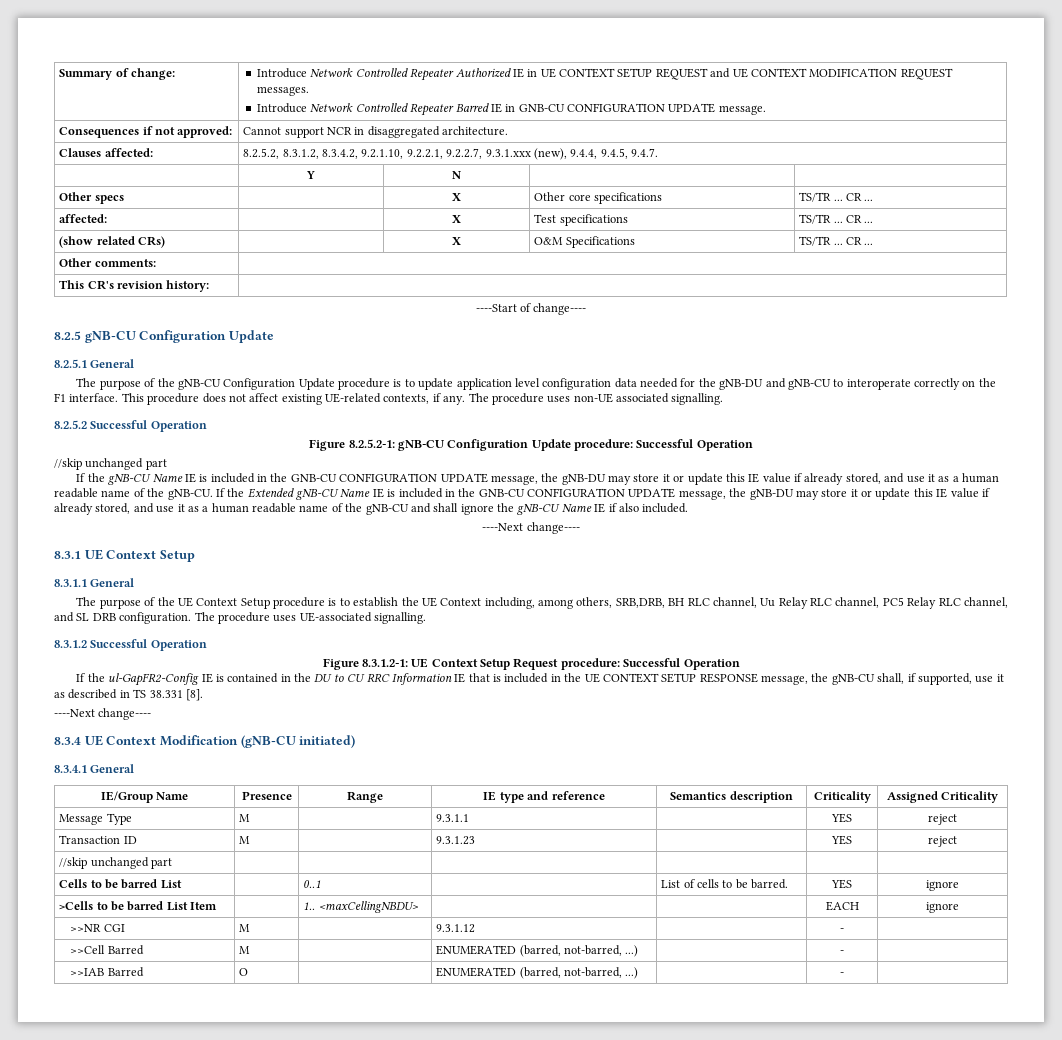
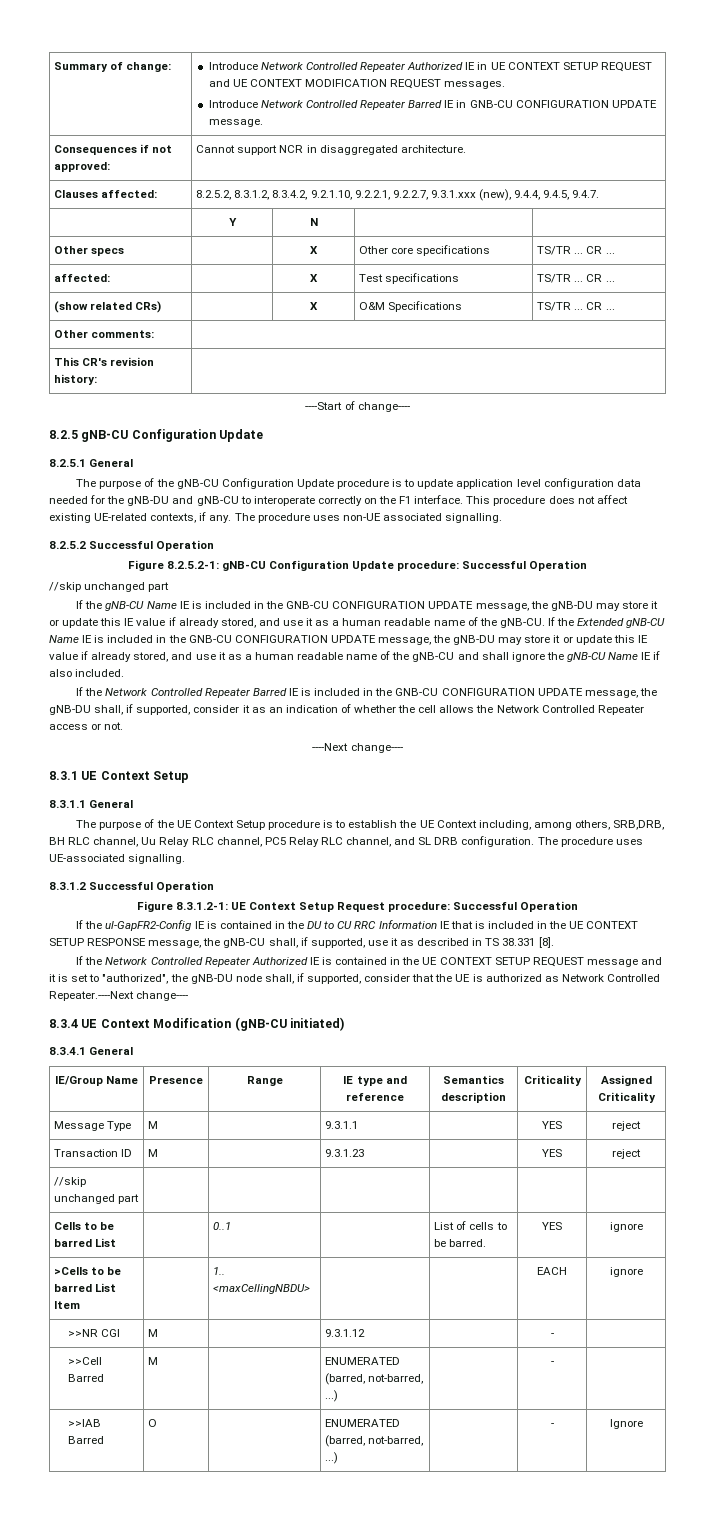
(689, 508) none -> [76,687,657,698] [49,704,644,715] [49,722,124,730] // If the Network Controlled Repeater Barred IE is included in the GNB-CU CONFIGURATION UPDATE message, the gNB-DU shall, if supported, consider it as an indication of whether the cell allows the Network Controlled Repeater access or not.
[54,709,95,717] ----Next -> [76,956,662,967] [49,973,660,984] [49,991,134,1001] If the Network Controlled Repeater Authorized IE is contained in the UE CONTEXT SETUP REQUEST message and it is set to "authorized", the gNB-DU node shall, if supported, consider that the UE is authorized as Network Controlled Repeater.----Next
(844, 974) none -> [609,1419,643,1429] Ignore

